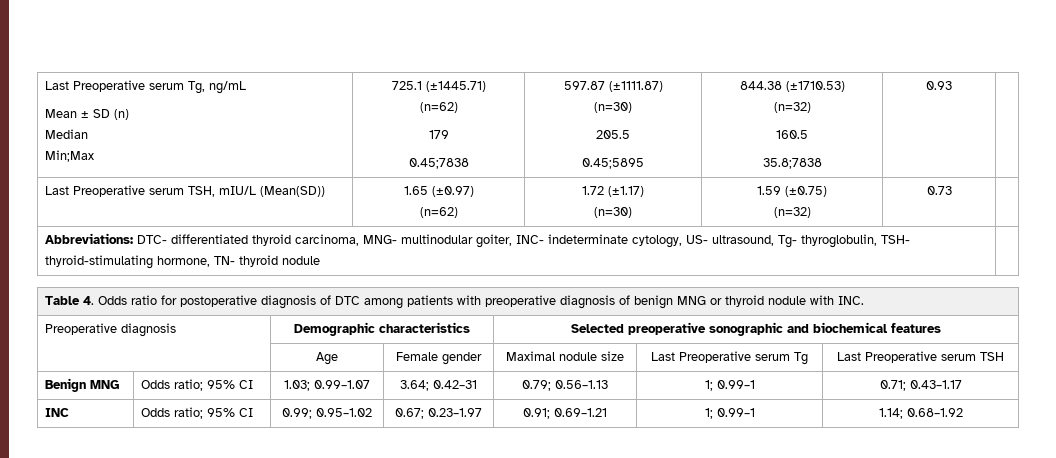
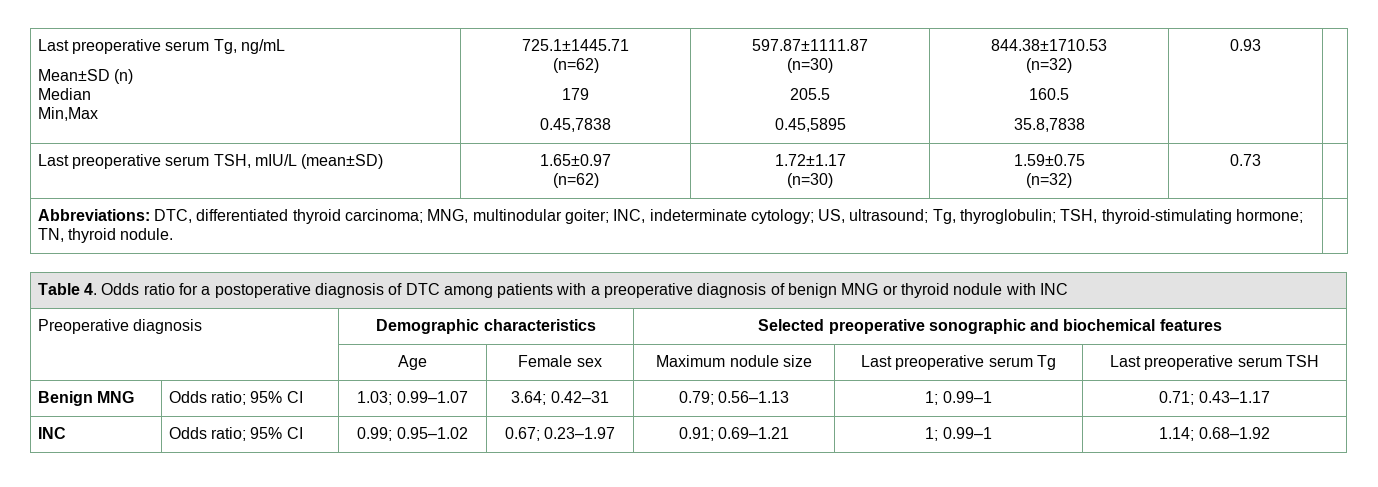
[44,80,145,92] Last Preoperative -> [37,39,161,54] Last preoperative
[44,109,110,118] Mean ± SD -> [37,69,110,81] Mean±SD
[44,150,94,162] [391,81,486,92] Min;Max | 725.1 (±1445.71) -> [37,107,98,121] [522,39,629,51] Min,Max | 725.1±1445.71
[408,158,469,169] [563,81,663,92] 0.45;7838 | 597.87 (±1111.87) -> [540,118,611,132] [752,39,868,51] 0.45,7838 | 597.87±1111.87
[582,158,644,169] [739,81,845,92] 0.45;5895 | 844.38 (±1710.53) -> [774,118,846,132] [991,39,1107,51] 0.45,5895 | 844.38±1710.53
[762,158,822,169] 35.8;7838 -> [1013,118,1085,132] 35.8,7838
[72,185,145,197] Preoperative -> [71,154,161,169] preoperative
[259,186,325,197] [403,186,474,197] (Mean(SD)) | 1.65 (±0.97) -> [301,154,384,169] [540,154,611,166] (mean±SD) | 1.65±0.97
[582,186,644,197] 1.72 (±1.17) -> [774,154,846,166] 1.72±1.17
[757,186,827,197] 1.59 (±0.75) -> [1013,154,1085,166] 1.59±0.75
[136,235,167,244] DTC- -> [153,209,192,223] DTC,
[294,234,910,248] [44,255,320,269] carcinoma, MNG- multinodular goiter, INC- indeterminate cytology, US- ultrasound, Tg- thyroglobulin, TSH- thyroid-stimulating hormone, TN- thyroid nodule -> [344,209,1304,224] [37,228,174,243] carcinoma; MNG, multinodular goiter; INC, indeterminate cytology; US, ultrasound; Tg, thyroglobulin; TSH, thyroid-stimulating hormone; TN, thyroid nodule.
(177, 300) none -> [201,286,211,295] a
(481, 300) none -> [590,286,600,295] a
[837,296,864,305] INC. -> [1040,283,1069,295] INC
[442,352,482,365] [506,351,555,361] gender | Maximal -> [576,358,602,367] [656,355,726,367] sex | Maximum
[679,351,751,363] Preoperative -> [895,355,985,370] preoperative
[865,351,937,363] Preoperative -> [1144,355,1234,370] preoperative

